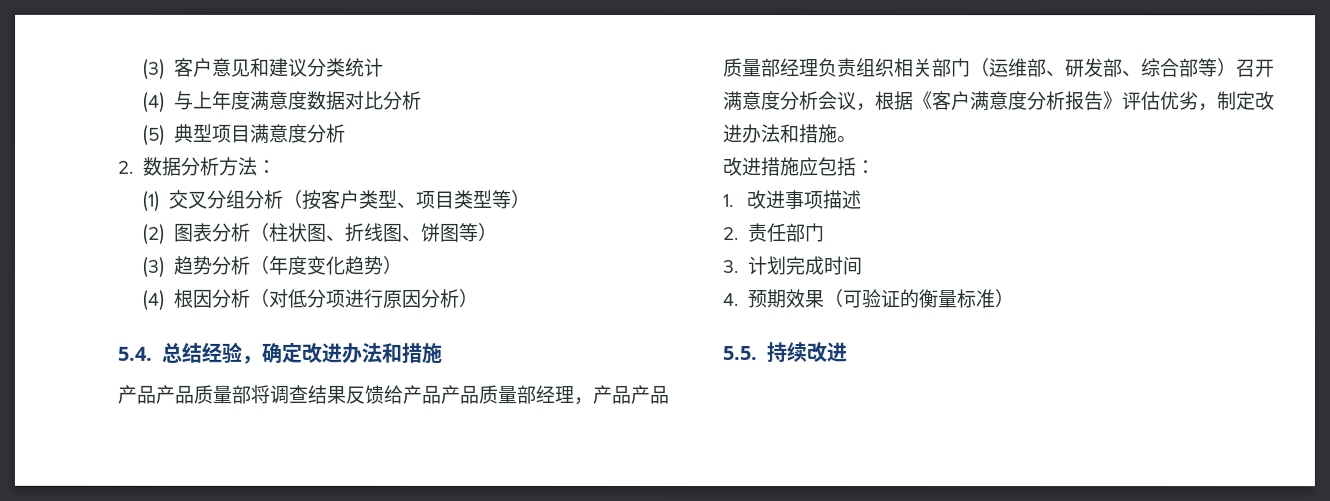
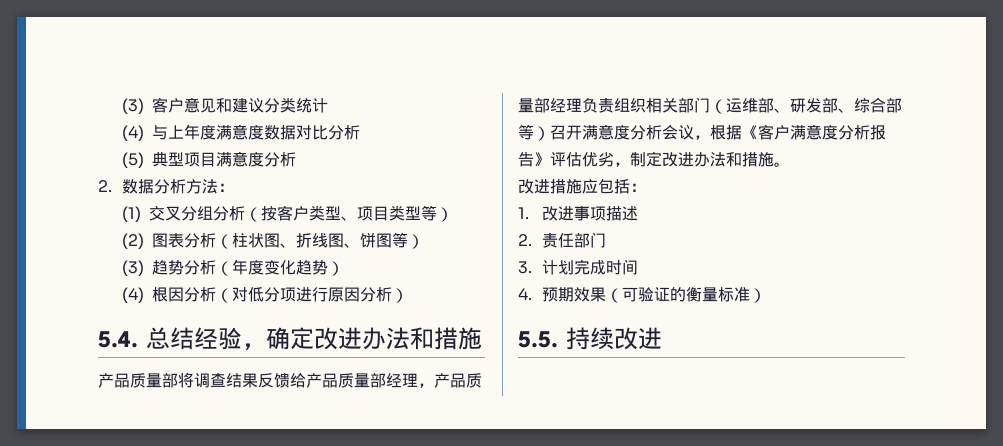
[155,384,194,404] 产品 -> (130, 380) none
[440,384,479,404] 产品 -> (338, 380) none
[630,384,669,405] 产品 -> (466, 380) none

